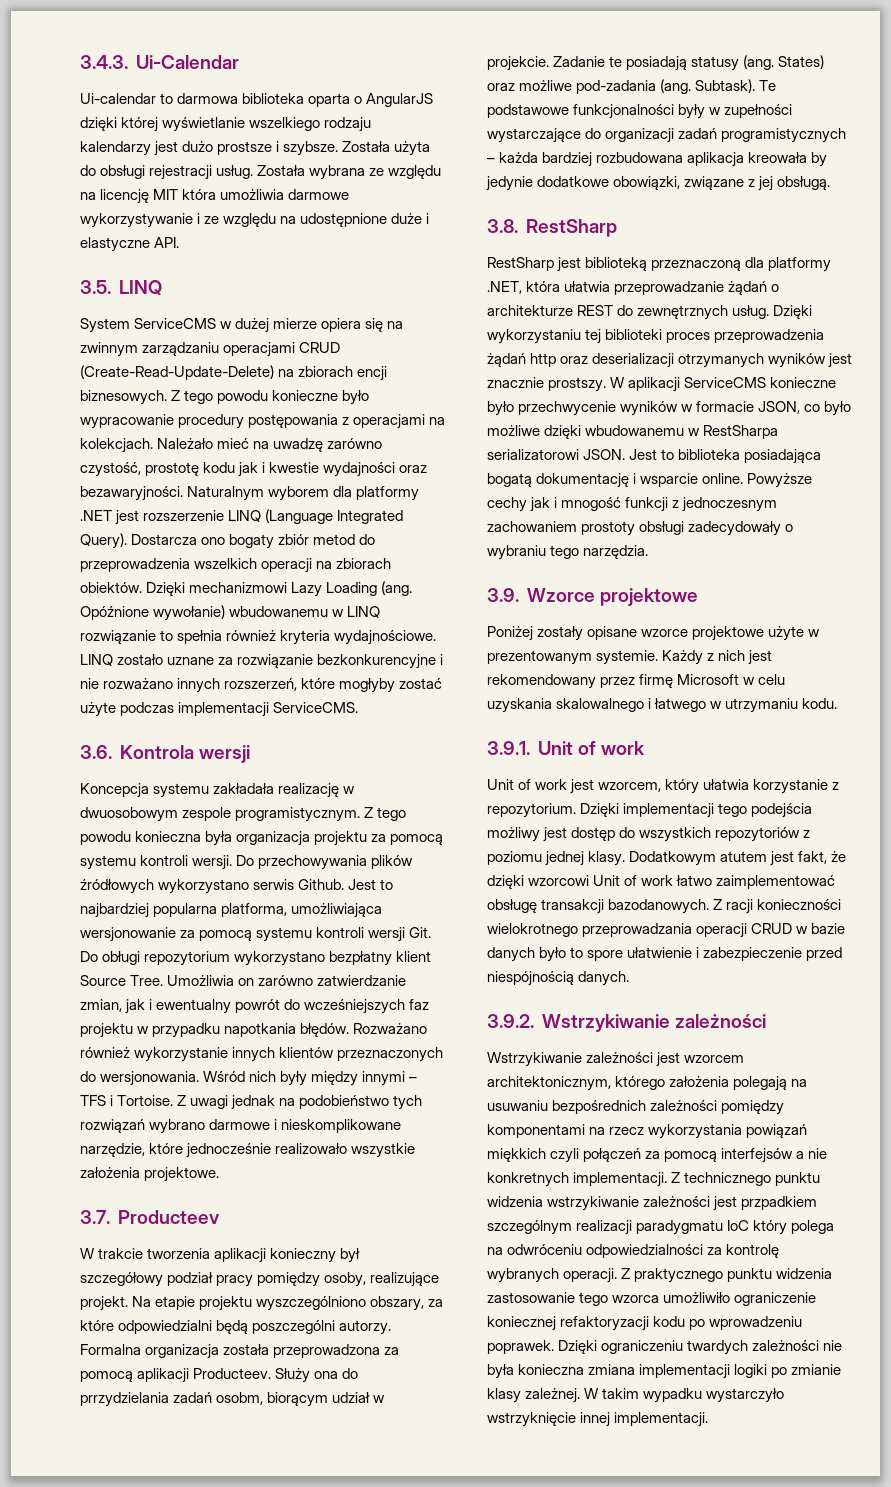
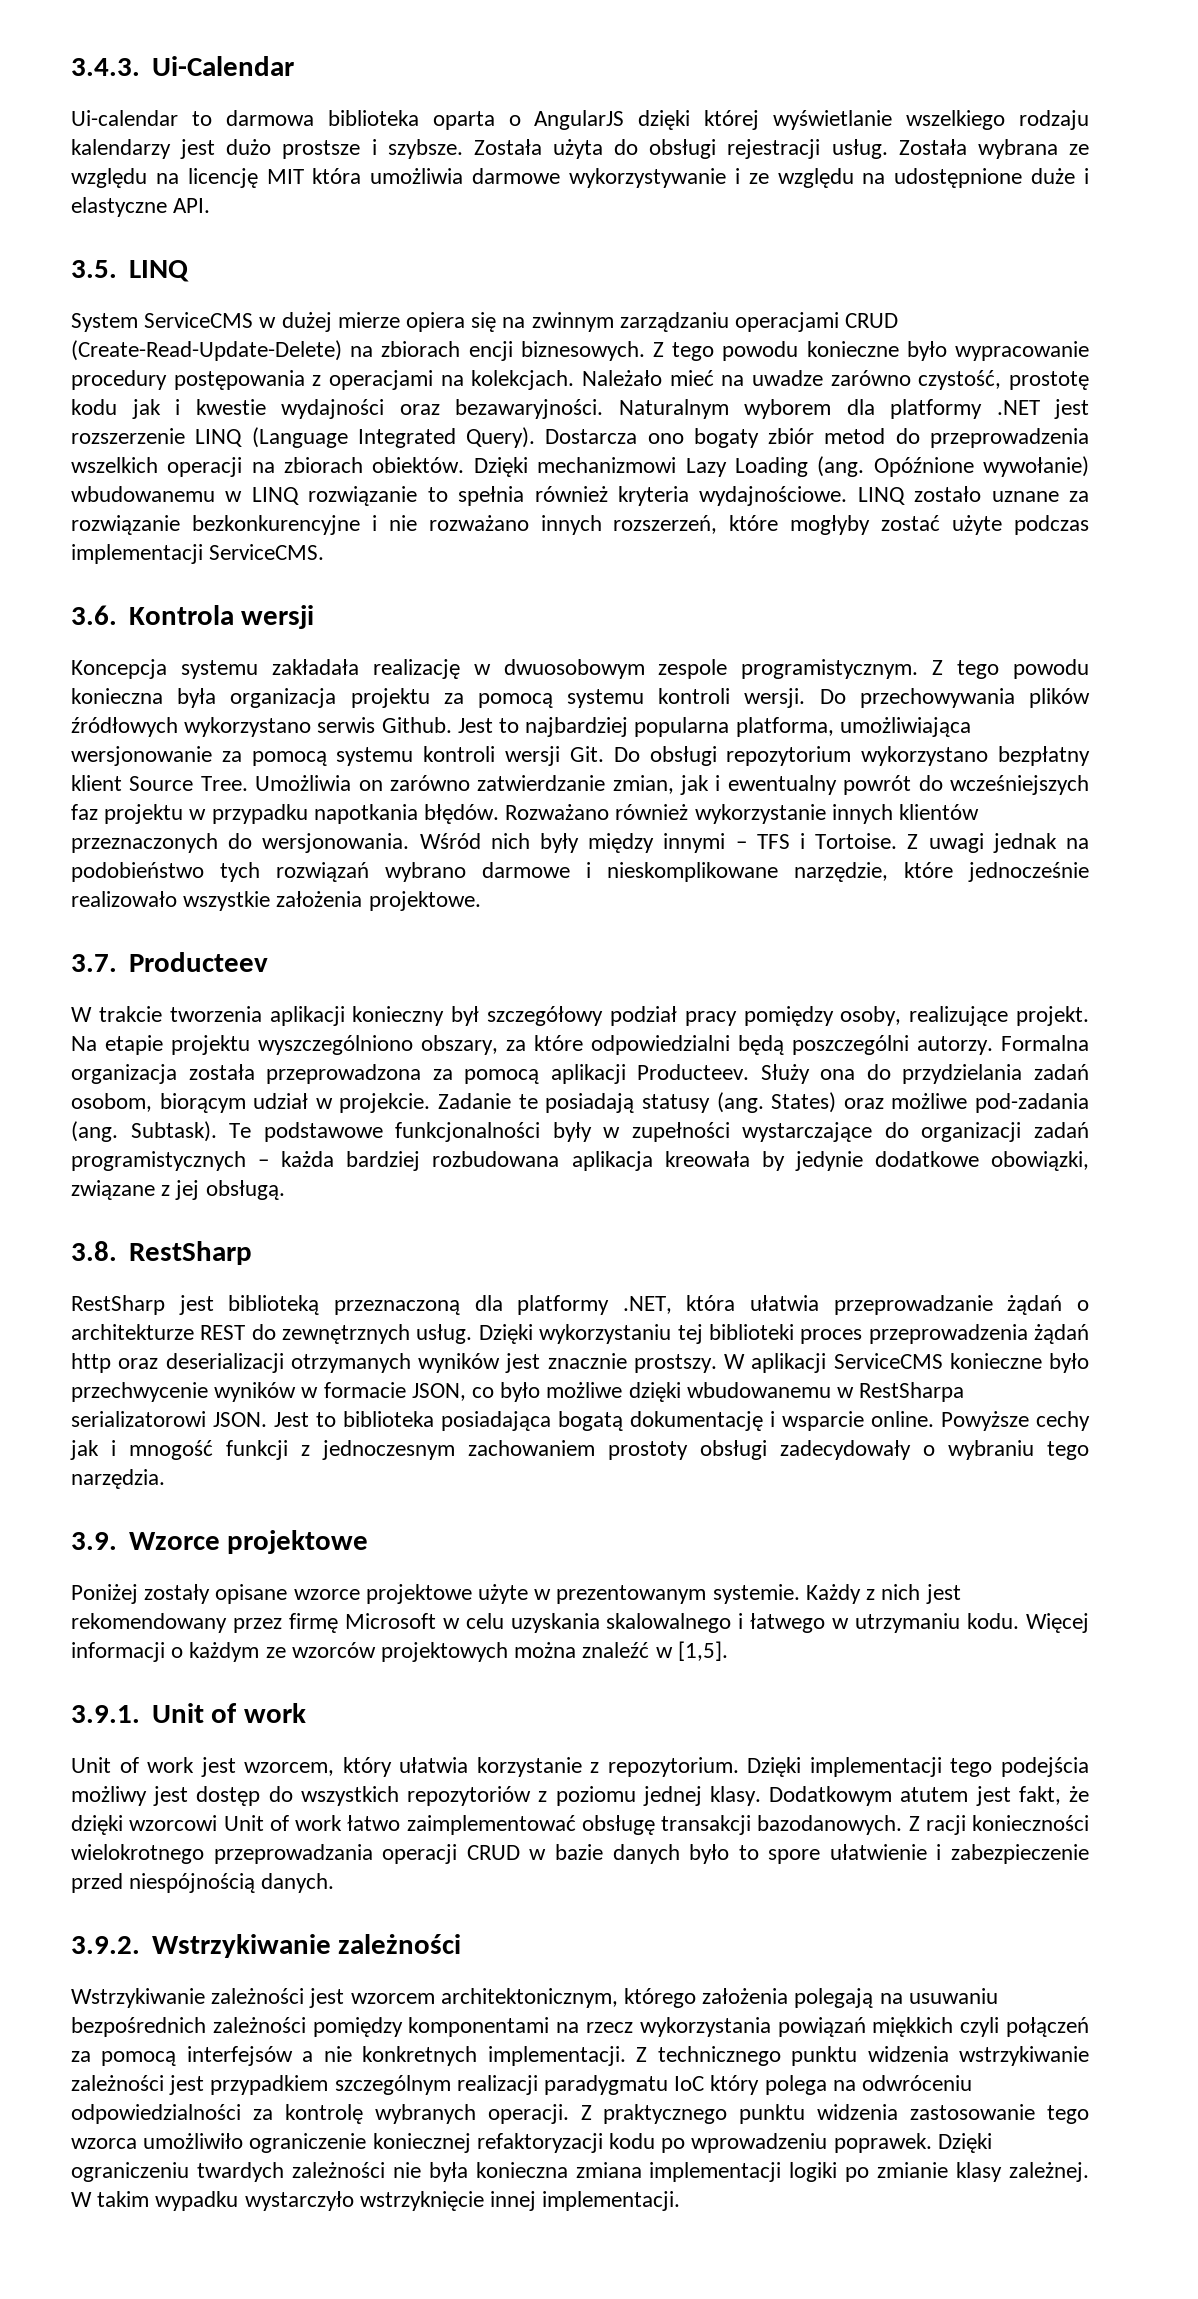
[273,438,324,452] uwadzę -> [751,370,823,386] uwadze
[102,951,141,965] obługi -> [649,746,717,766] obsługi
[80,1392,264,1407] prrzydzielania zadań osobm, -> [902,1064,1089,1084] [71,1093,152,1112] przydzielania zadań osobom,
(838, 703) none -> [1025,1613,1089,1633] [71,1641,728,1662] Więcej informacji o każdym ze wzorców projektowych można znaleźć w [1,5].
[741,1196,818,1210] przpadkiem -> [210,2075,329,2095] przypadkiem

